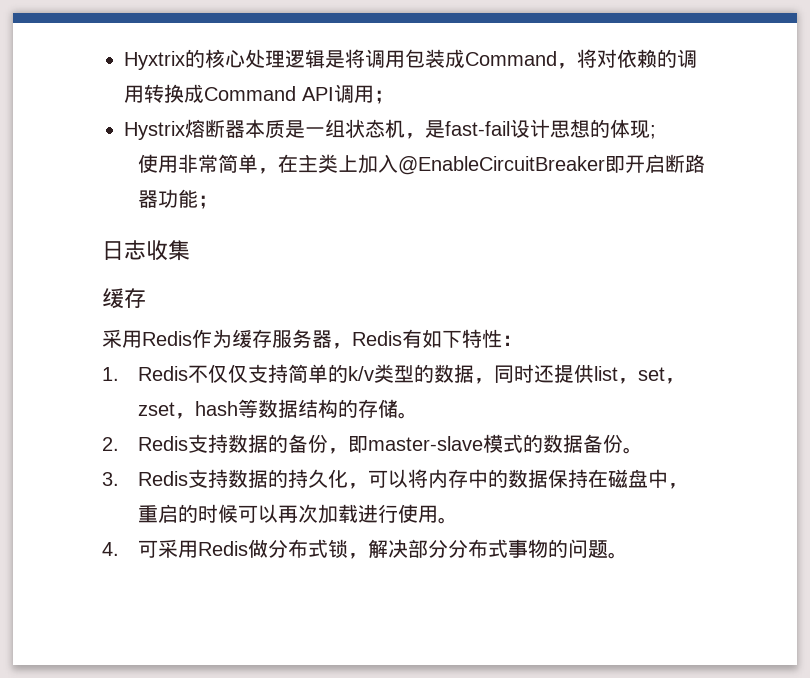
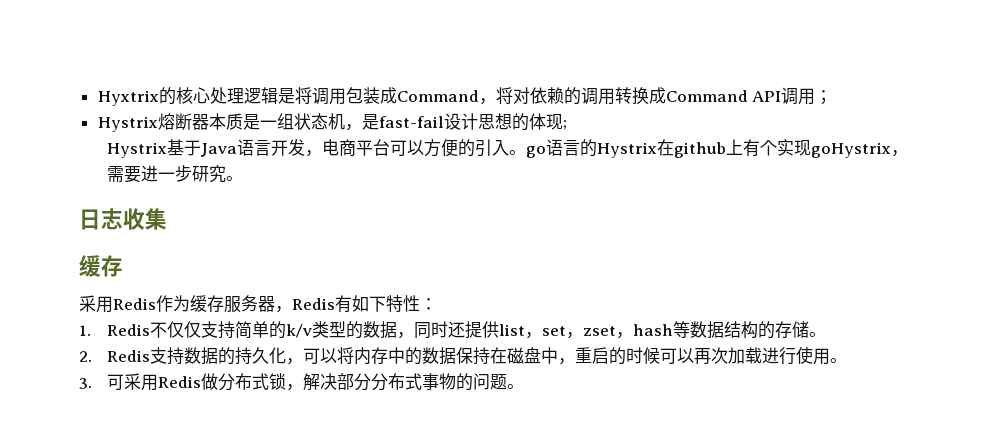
[138,154,706,175] [138,189,219,209] 使用非常简单，在主类上加入@EnableCircuitBreaker即开启断路器功能； -> [106,139,908,158] [106,165,243,183] Hystrix基于Java语言开发，电商平台可以方便的引入。go语言的Hystrix在github上有个实现goHystrix，需要进一步研究。
[288,434,644,454] [102,469,289,488] 备份，即master-slave模式的数据备份。 // 3. Redis支持数据的 -> (235, 356) none
[102,542,119,556] 4. -> [79,378,92,389] 3.

